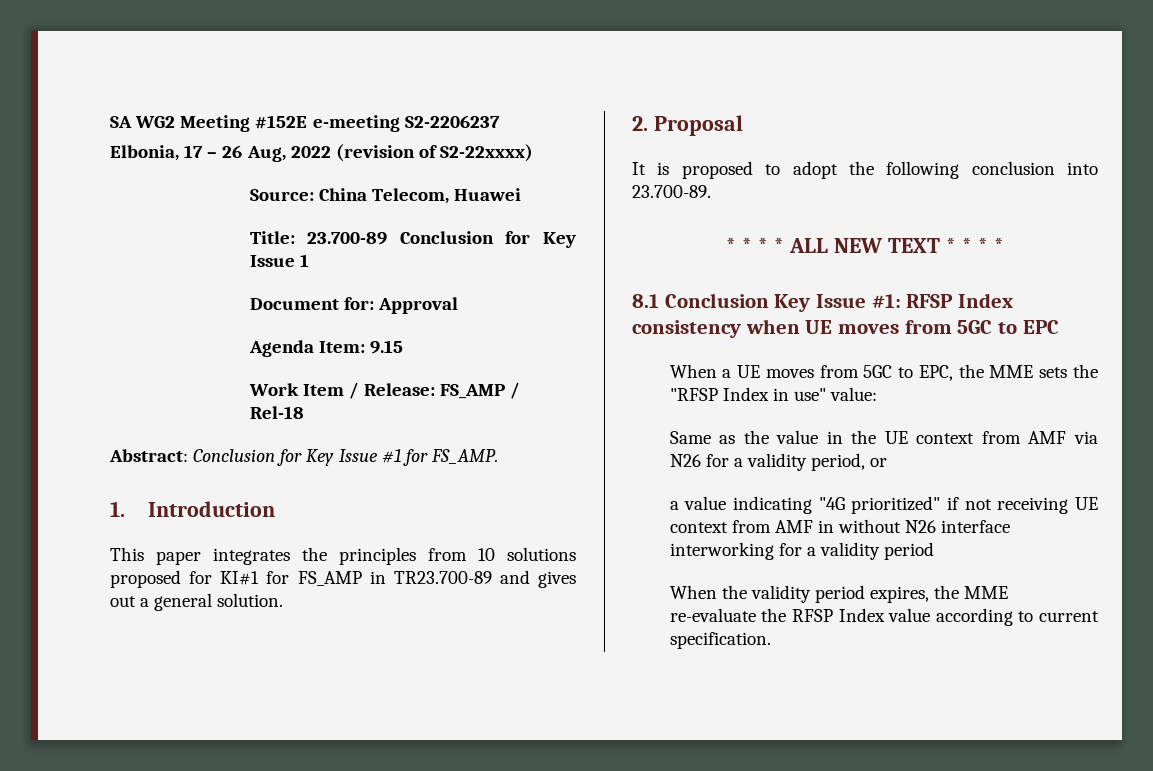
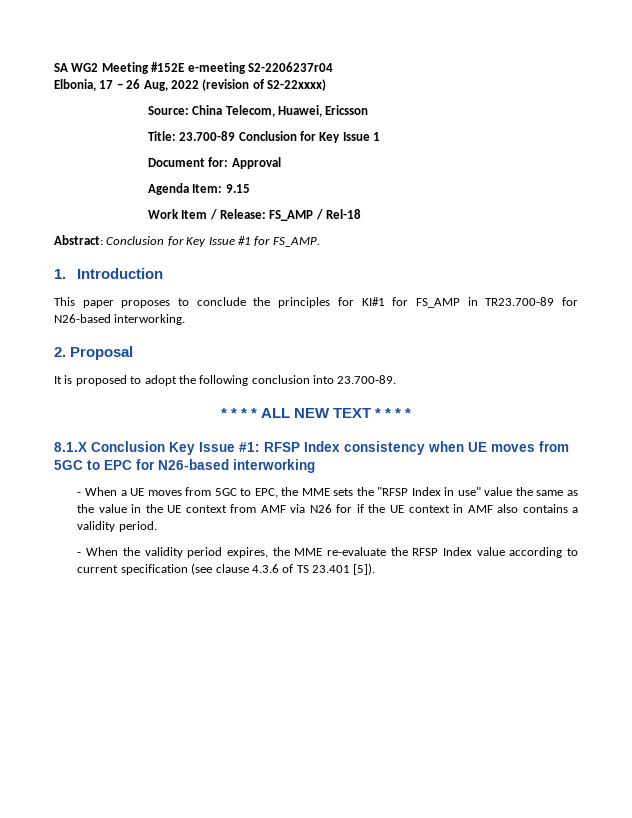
[404,115,500,128] S2-2206237 -> [247,62,333,72] S2-2206237r04
[454,188,522,201] Huawei -> [278,105,369,117] Huawei, Ericsson
[213,547,576,565] [110,570,181,588] integrates the principles from 10 solutions proposed -> [121,297,331,308] proposes to conclude the principles
[499,570,576,588] [110,593,284,611] and gives out a general solution. -> [561,297,578,306] [54,314,186,325] for N26-based interworking.
[632,294,659,308] 8.1 -> [54,442,87,452] 8.1.X
(1059, 327) // -> [136,459,315,473] [77,492,82,496] for N26-based interworking // -
[830,387,878,401] [669,431,711,444] value: // Same -> [484,487,564,496] value the same
[733,453,888,471] [669,496,1098,514] [669,519,1011,533] [669,542,935,560] a validity period, or // a value indicating "4G prioritized" if not receiving UE context from AMF in without N26 interface interworking for a validity period // -> [356,504,579,513] [77,521,157,532] [77,552,82,556] if the UE context in AMF also contains a validity period. // -
[669,632,771,649] specification. -> [120,563,376,575] specification (see clause 4.3.6 of TS 23.401 [5]).

